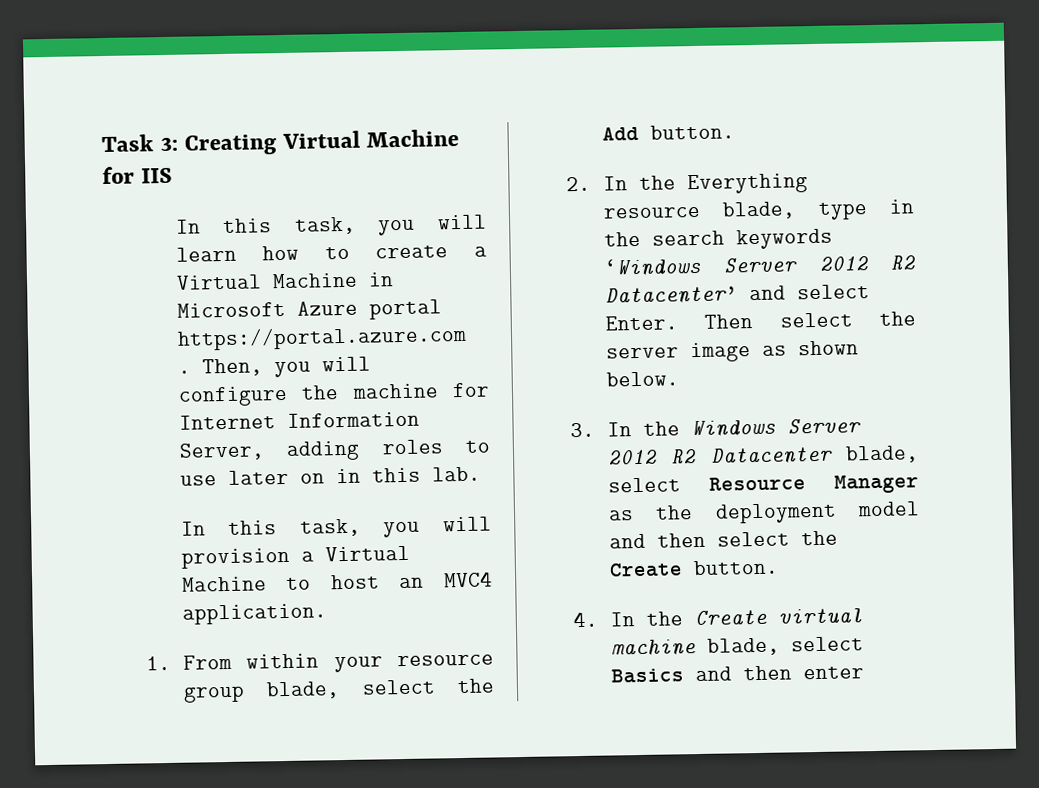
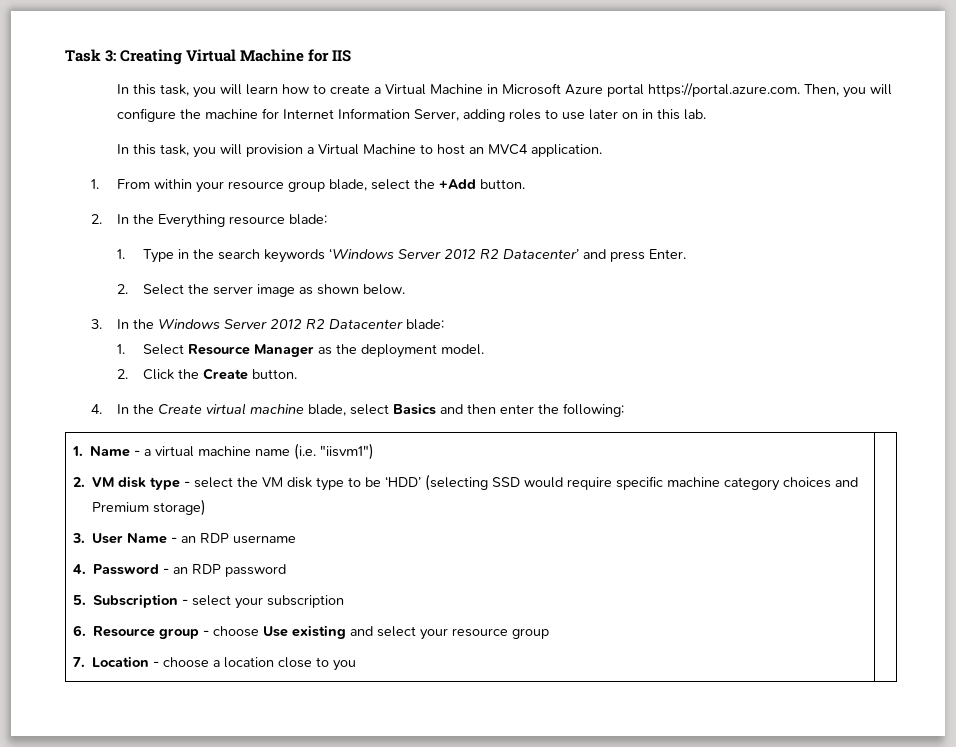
[176,324,467,351] [177,370,191,374] https://portal.azure.com . -> [647,83,800,97] https://portal.azure.com.
[601,126,639,141] Add -> [438,179,476,189] +Add
[722,201,868,220] blade, type -> [288,214,327,225] [116,249,174,263] blade: // 1. Type
[796,284,870,300] select -> [609,251,645,262] press
[704,312,853,329] Then select -> [116,284,184,295] // 2. Select
[845,445,919,464] [607,477,681,493] blade, select -> [405,319,444,330] [116,344,184,355] blade: // 1. Select
[857,501,920,517] [608,531,790,549] model and then select -> [440,344,484,355] [116,369,174,380] model. // 2. Click
(864, 673) none -> [537,403,624,417] [71,443,374,460] [72,474,858,491] [91,499,206,516] [71,533,296,544] [72,564,286,577] [72,594,344,609] [72,625,549,640] [72,656,356,671] the following: // 1. Name - a virtual machine name (i.e. "iisvm1") // 2. VM disk type - select the VM disk type to be ‘HDD’ (selecting SSD would require specific machine category choices and Premium storage) // 3. User Name - an RDP username // 4. Password - an RDP password // 5. Subscription - select your subscription // 6. Resource group - choose Use existing and select your resource group // 7. Location - choose a location close to you |

